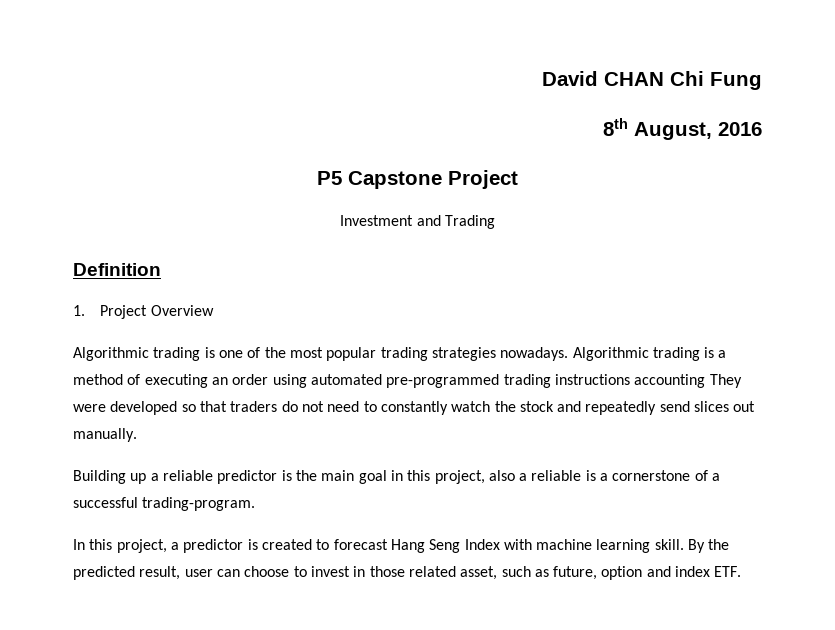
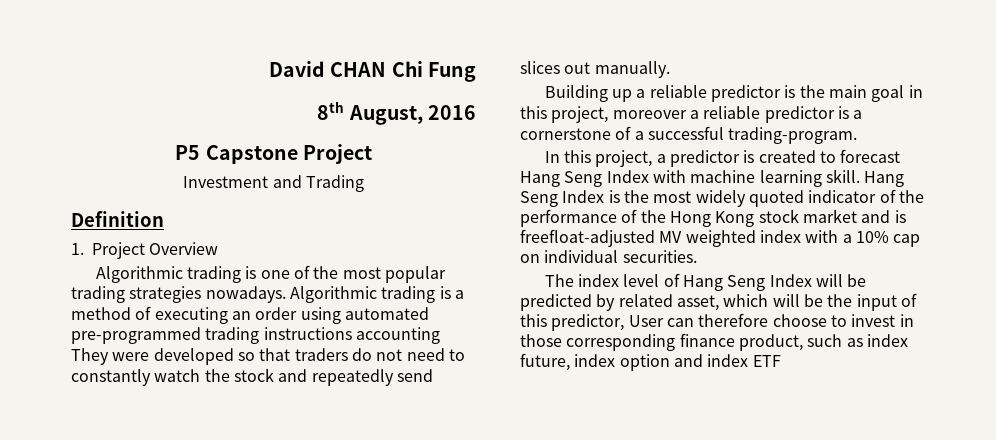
[488,470,582,481] also a reliable -> [612,106,835,123] moreover a reliable predictor
[688,539,730,553] [73,566,240,580] By the predicted result, user can -> [864,171,905,187] [520,189,924,207] [520,209,906,227] [520,229,921,247] [520,250,697,263] [544,273,867,291] [520,293,917,311] [520,313,769,331] Hang Seng Index is the most widely quoted indicator of the performance of the Hong Kong stock market and is freefloat-adjusted MV weighted index with a 10% cap on individual securities. // The index level of Hang Seng Index will be predicted by related asset, which will be the input of this predictor, User can therefore
[408,566,598,580] related asset, such as future, -> [566,333,908,351] [520,353,616,371] corresponding finance product, such as index future, index
[714,566,742,577] ETF. -> [752,355,781,367] ETF

